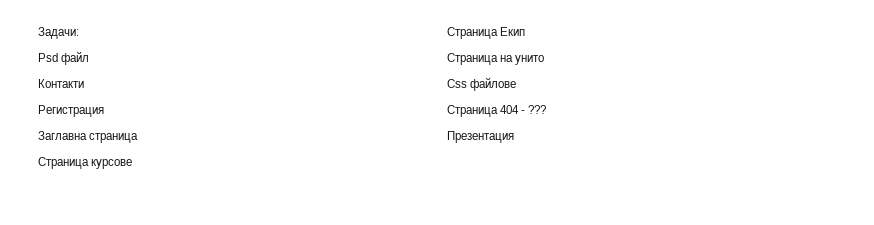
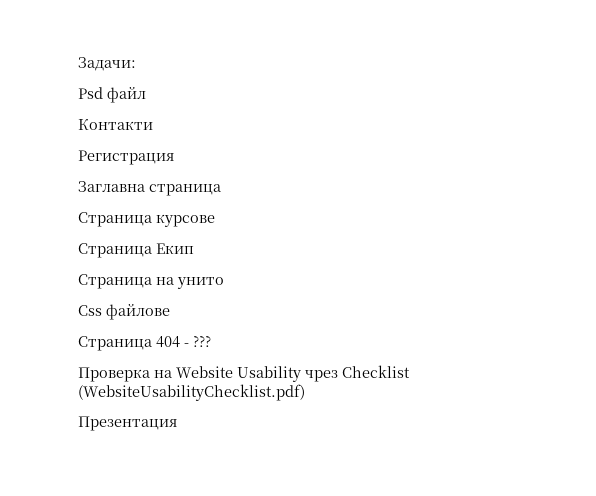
(547, 109) none -> [78,365,410,382] [78,384,305,401] // Проверка на Website Usability чрез Checklist (WebsiteUsabilityChecklist.pdf)

